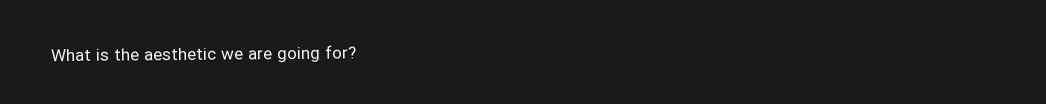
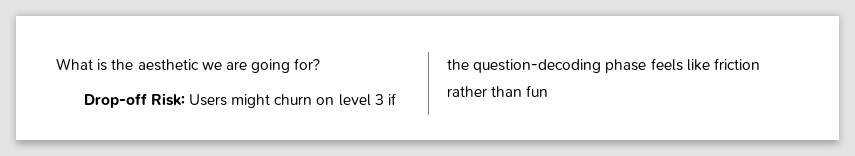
(357, 51) none -> [83,93,397,108] [447,58,760,73] [447,85,549,97] // Drop-off Risk: Users might churn on level 3 if the question-decoding phase feels like friction rather than fun

